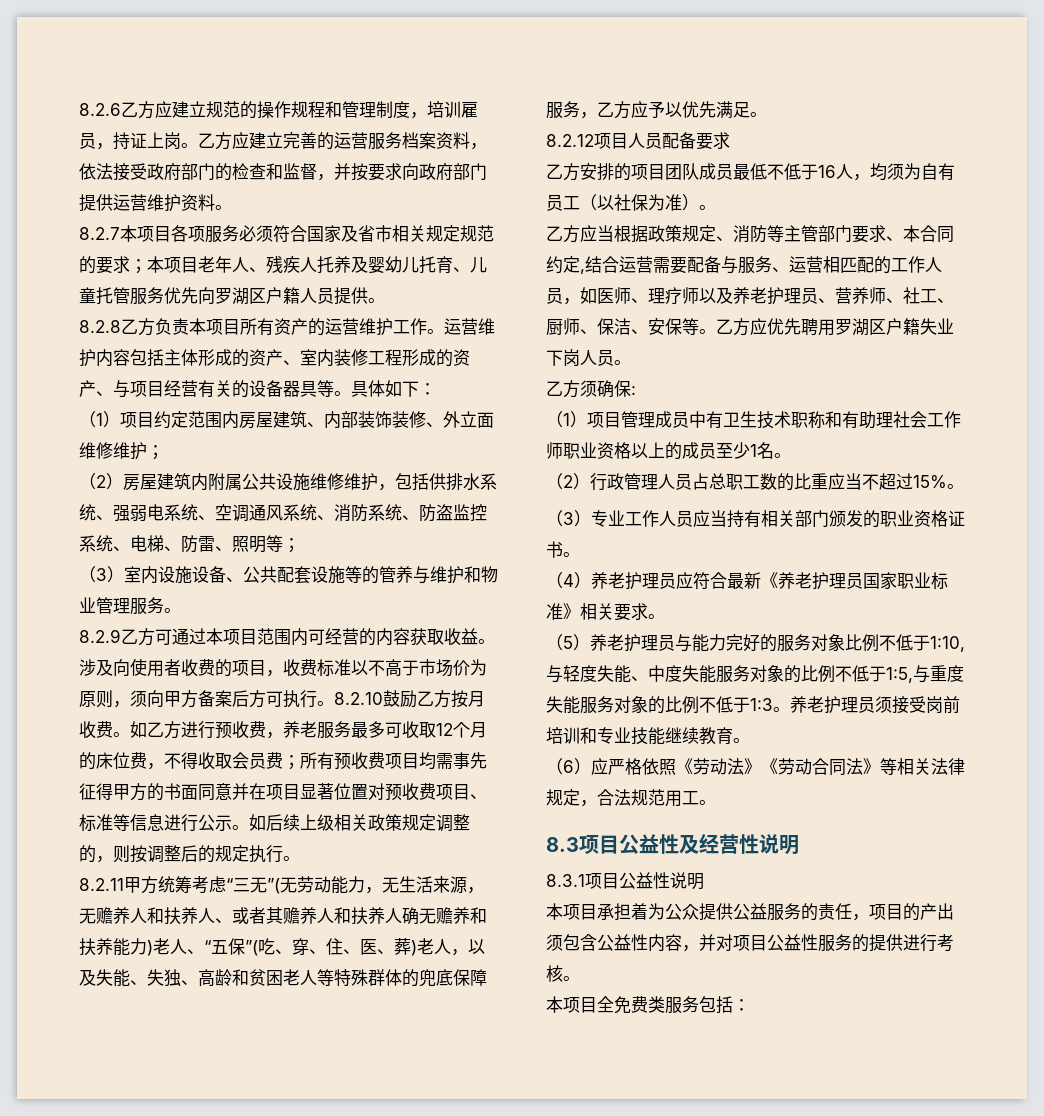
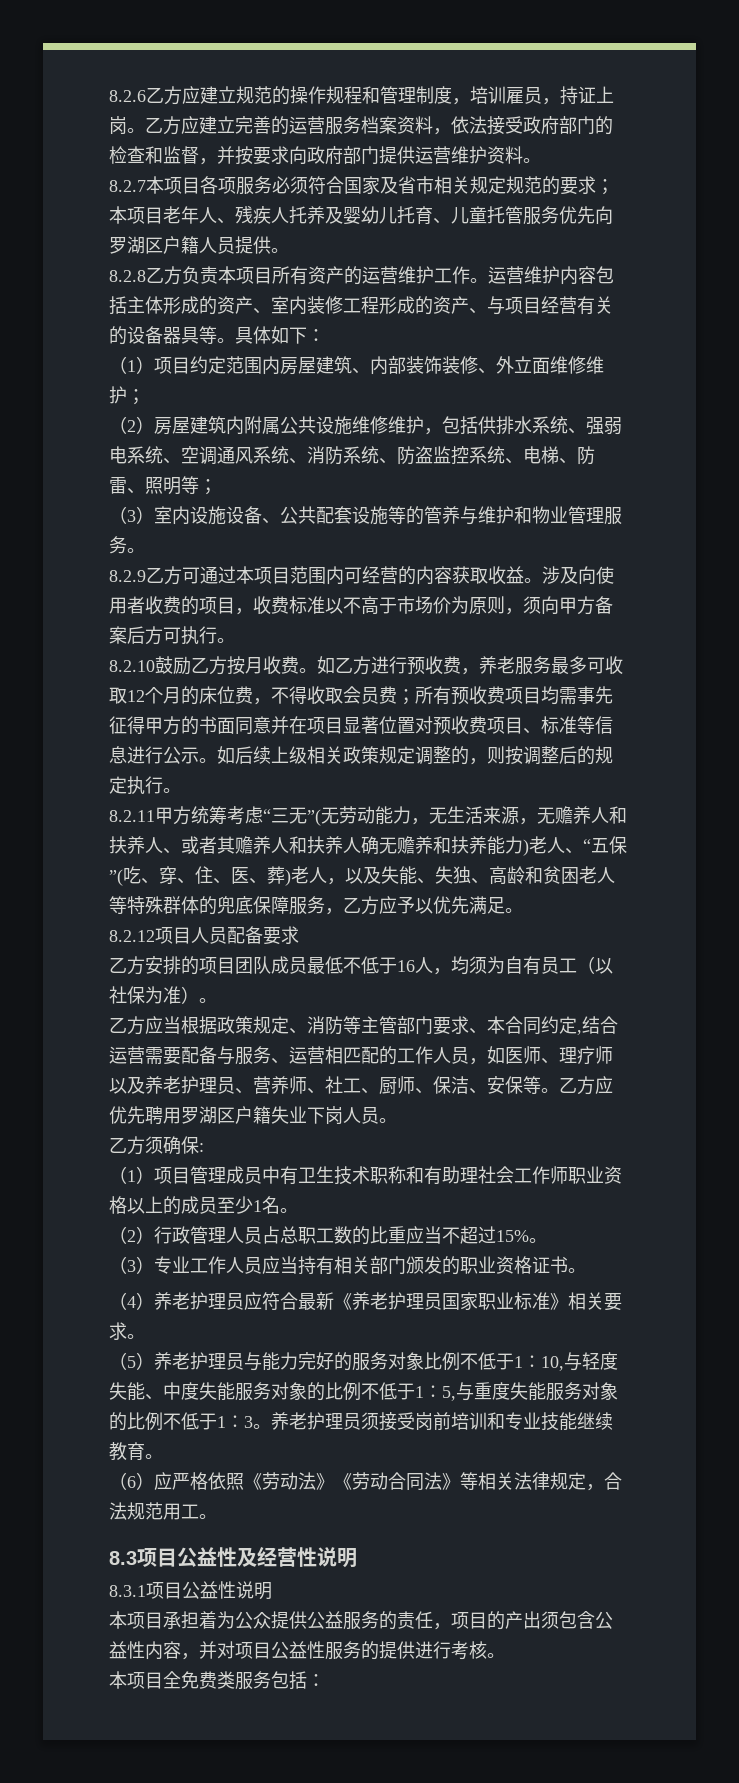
(334, 703) none -> (235, 640) //

